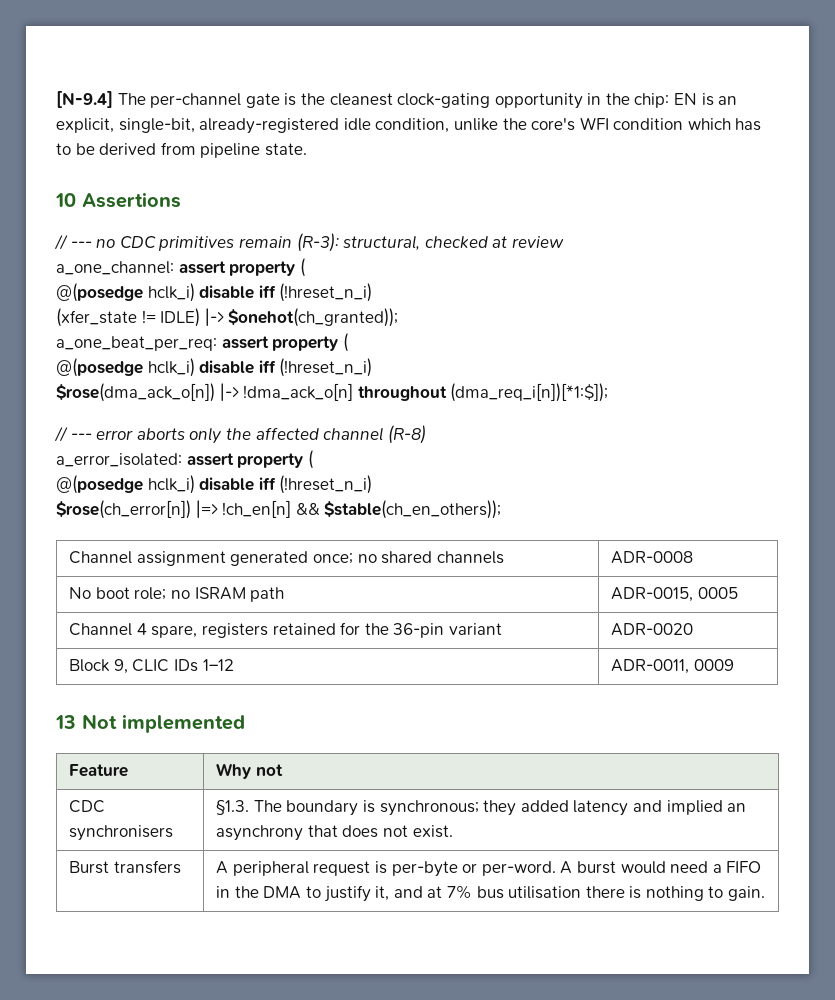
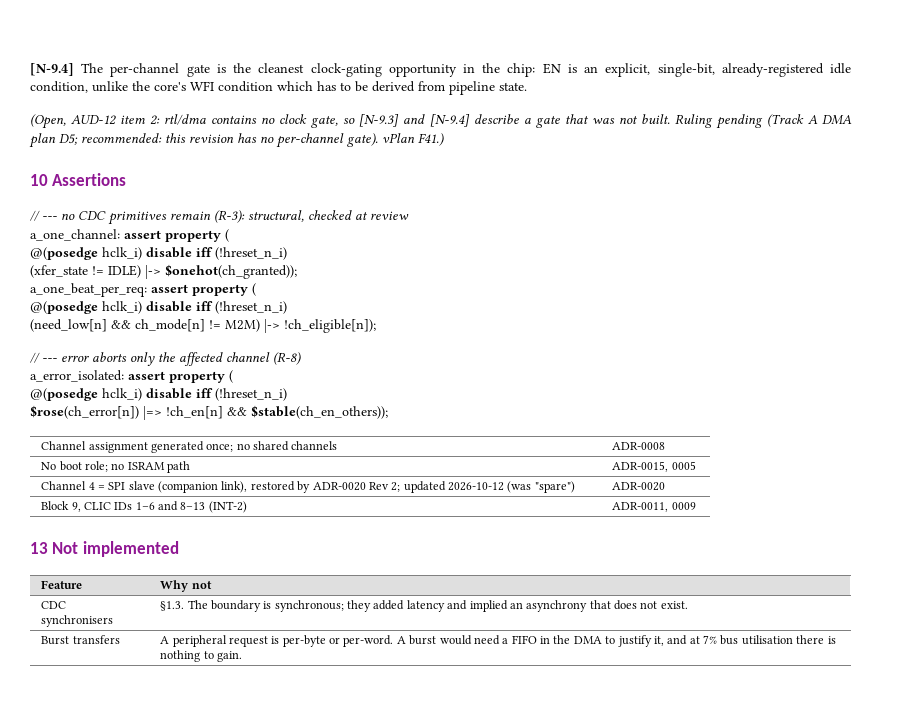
(307, 149) none -> [30,114,852,129] [29,133,444,148] // (Open, AUD-12 item 2: rtl/dma contains no clock gate, so [N-9.3] and [N-9.4] describe a gate that was not built. Ruling pending (Track A DMA plan D5; recommended: this revision has no per-channel gate). vPlan F41.)
[56,383,609,402] $rose(dma_ack_o[n]) |-> !dma_ack_o[n] throughout (dma_req_i[n])[*1:$]); -> [30,319,376,333] (need_low[n] && ch_mode[n] != M2M) |-> !ch_eligible[n]);
[151,622,502,638] spare, registers retained for the 36-pin variant -> [97,481,575,493] = SPI slave (companion link), restored by ADR-0020 Rev 2; updated 2026-10-12 (was "spare")
[202,659,234,671] 1–12 -> [135,501,247,513] 1–6 and 8–13 (INT-2)

